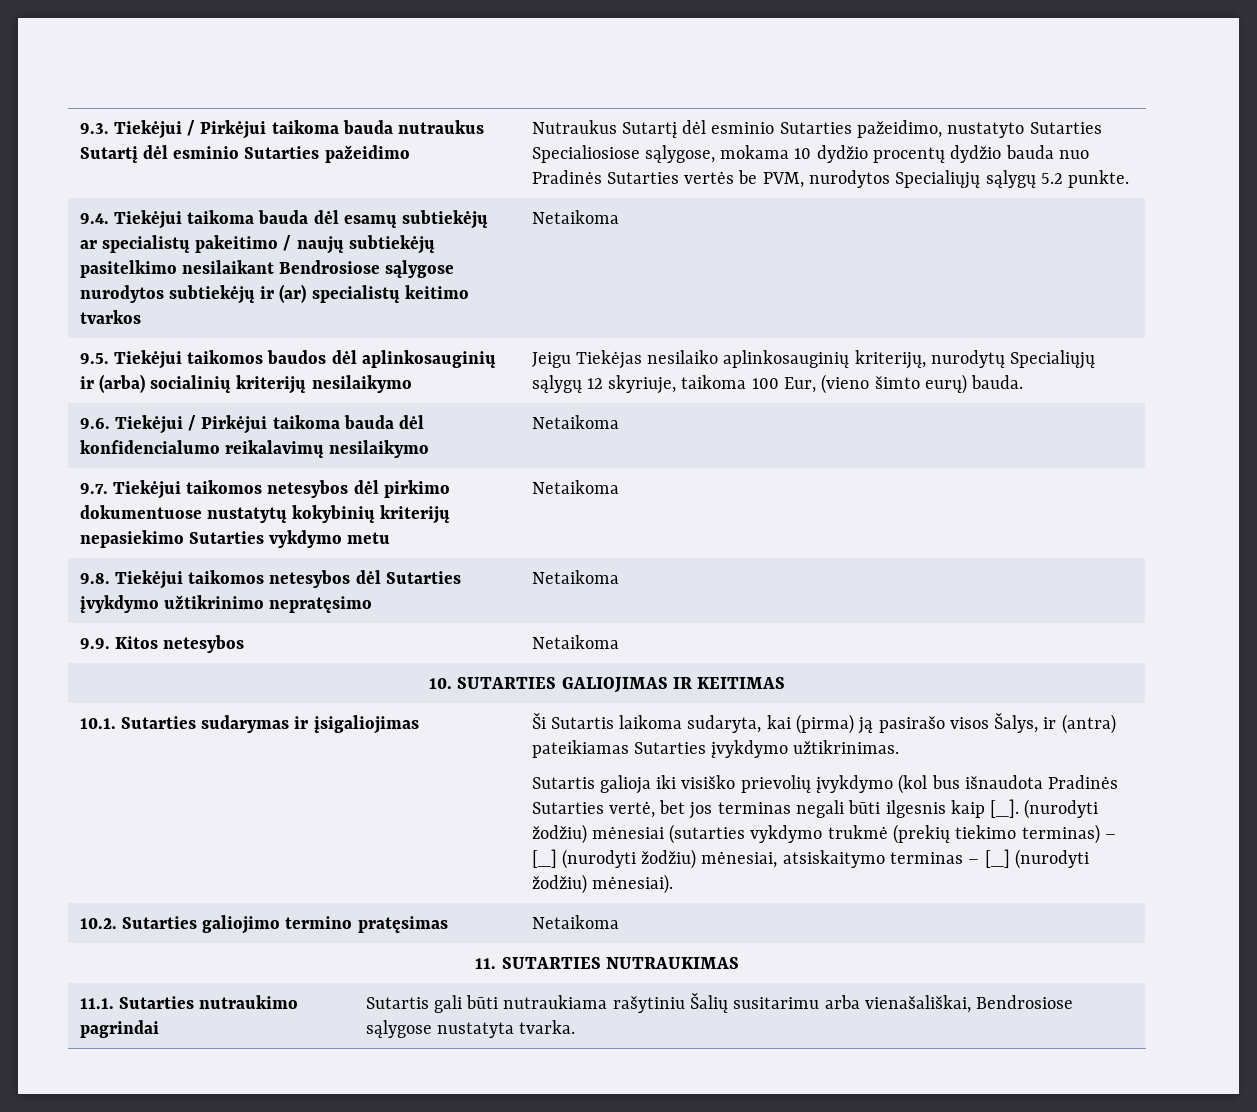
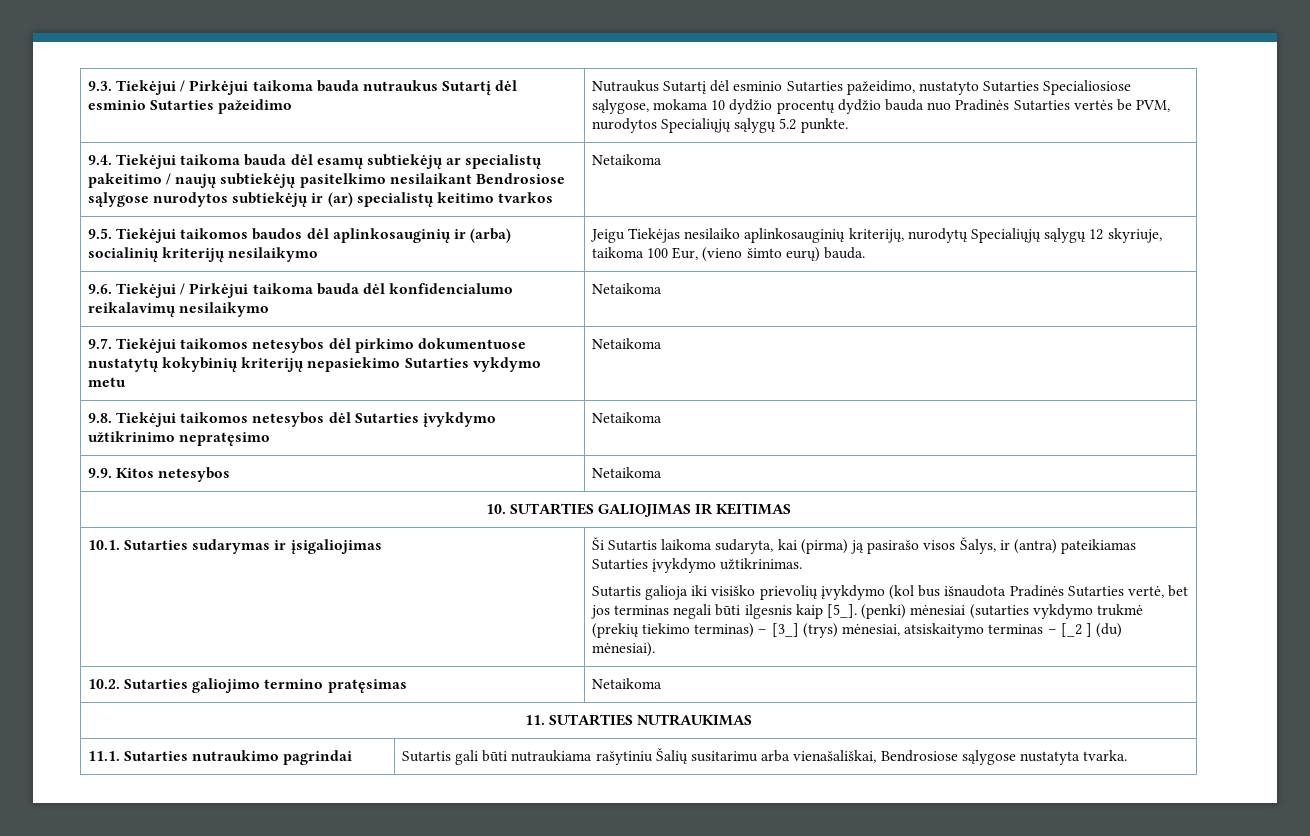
[990,799,1099,819] [531,824,587,844] [_]. (nurodyti žodžiu) -> [827,604,907,619] [5_]. (penki)
[531,849,697,869] [_] (nurodyti žodžiu) -> [771,623,838,638] [3_] (trys)
[984,849,1089,869] [531,874,587,894] [_] (nurodyti žodžiu) -> [1060,623,1123,638] [_2 ] (du)

